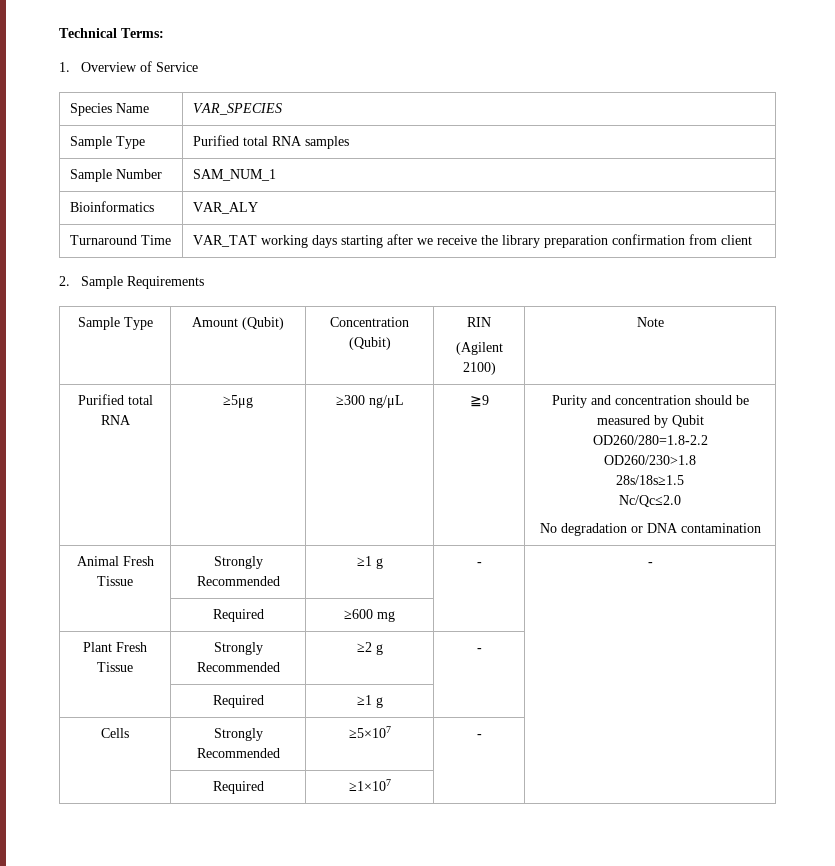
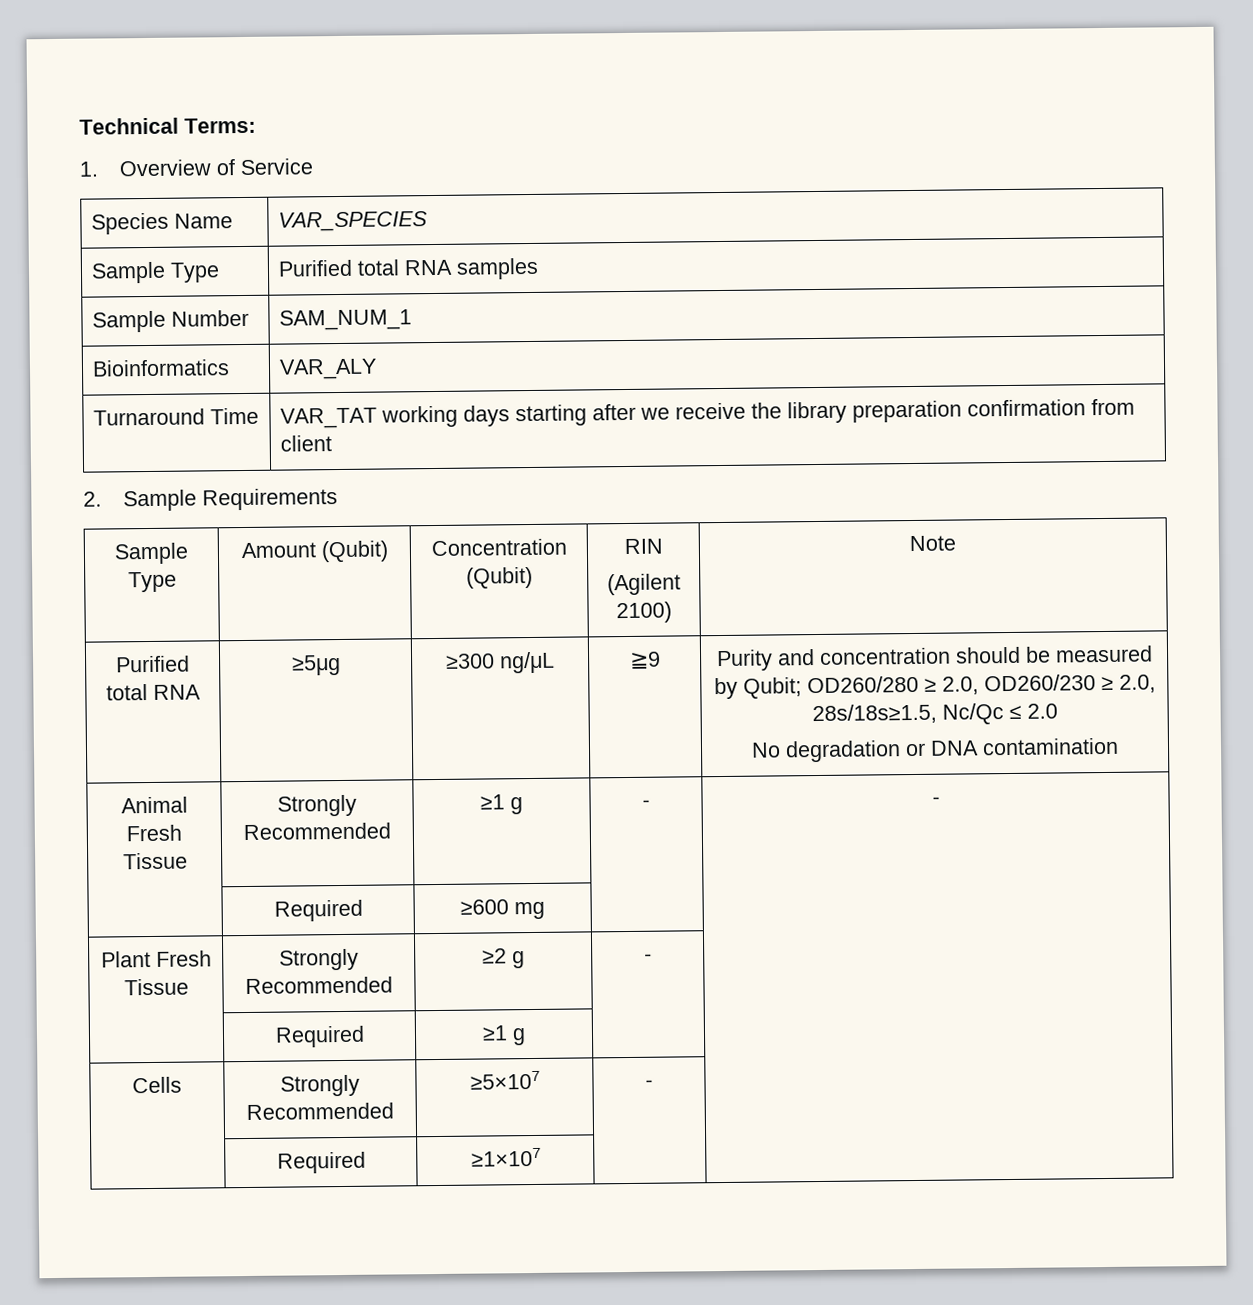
[671,415,704,427] [592,435,708,445] [604,455,696,465] [616,475,684,485] [619,495,681,507] Qubit // OD260/280=1.8-2.2 // OD260/230>1.8 // 28s/18s≥1.5 // Nc/Qc≤2.0 -> [742,674,1156,699] [811,703,1058,725] Qubit; OD260/280 ≥ 2.0, OD260/230 ≥ 2.0, 28s/18s≥1.5, Nc/Qc ≤ 2.0

